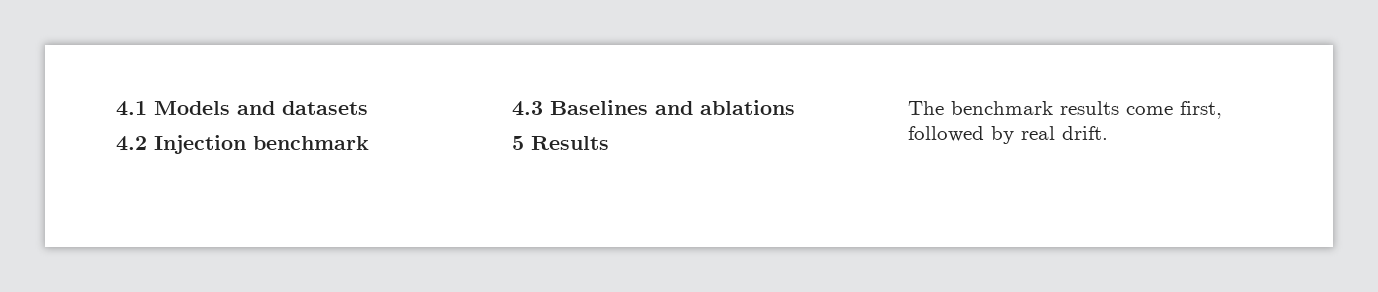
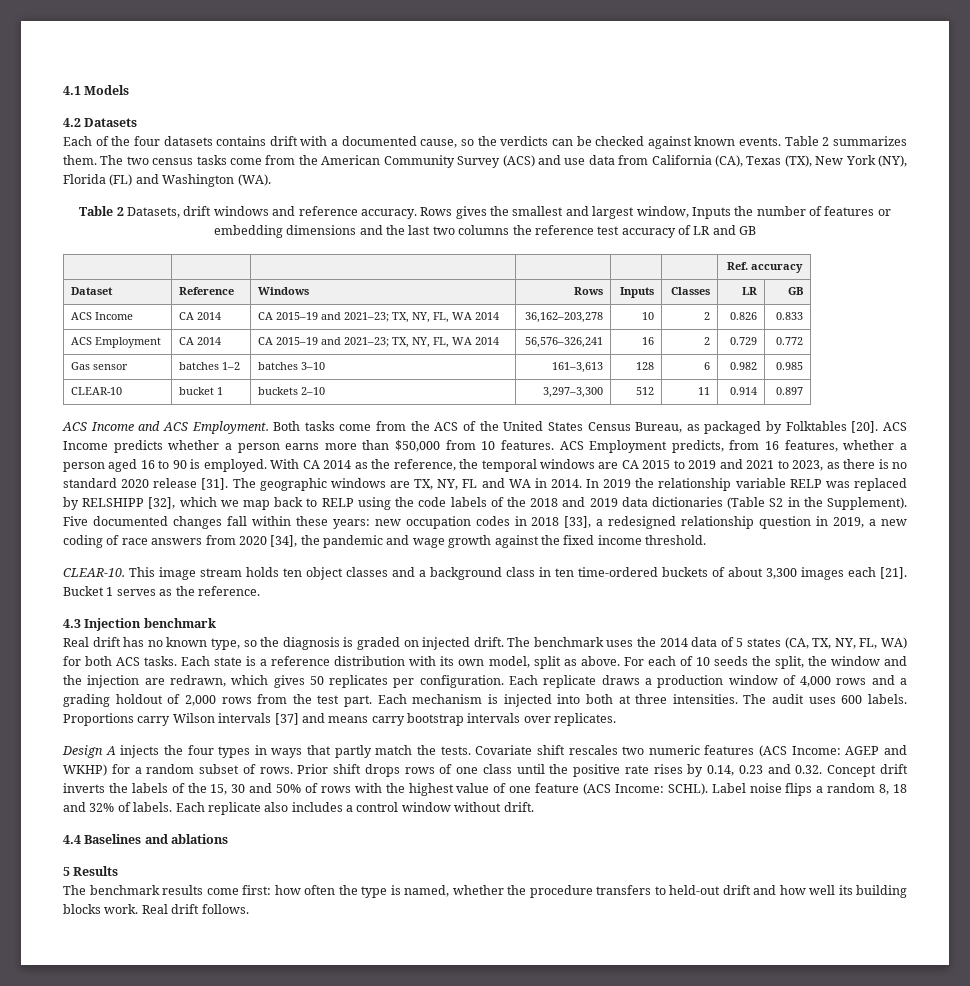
[237,101,368,115] and datasets -> (130, 90) none
[154,135,369,154] [512,101,543,116] Injection benchmark // 4.3 -> [84,118,138,127] [63,136,907,149] [63,155,907,168] [63,174,271,187] [79,206,891,219] [213,225,757,238] [726,262,803,273] [71,287,114,295] [179,287,235,295] [258,287,310,295] [573,287,603,295] [619,287,654,298] [670,287,710,295] [741,287,757,295] [787,287,803,295] [71,312,134,320] [179,312,222,320] [258,312,500,323] [524,312,603,323] [641,312,654,320] [703,312,710,320] [729,312,757,320] [775,312,803,320] [71,337,162,348] [179,337,222,345] [258,337,500,348] [524,337,603,348] [641,337,654,345] [703,337,710,345] [729,337,757,345] [775,337,803,345] [71,362,129,370] [179,362,241,370] [258,362,326,370] [551,362,603,373] [635,362,654,370] [703,362,710,370] [729,362,757,370] [775,362,803,370] [71,387,123,395] [179,387,224,395] [258,387,326,395] [542,387,603,398] [635,387,654,395] [697,387,710,395] [729,387,757,395] [775,387,803,395] [62,421,907,434] [63,440,908,453] [63,459,907,472] [63,478,907,491] [63,497,908,510] [63,516,908,529] [63,535,706,548] [63,567,907,580] [63,586,260,596] [63,618,216,631] [63,637,908,650] [63,656,908,669] [63,675,907,688] [63,694,907,707] [63,713,617,726] [62,745,907,758] [63,764,908,777] [63,783,908,796] [63,802,534,815] [63,835,81,844] Datasets // Each of the four datasets contains drift with a documented cause, so the verdicts can be checked against known events. Table 2 summarizes them. The two census tasks come from the American Community Survey (ACS) and use data from California (CA), Texas (TX), New York (NY), Florida (FL) and Washington (WA). // Table 2 Datasets, drift windows and reference accuracy. Rows gives the smallest and largest window, Inputs the number of features or embedding dimensions and the last two columns the reference test accuracy of LR and GB // | | | | | | Ref. accuracy // Dataset | Reference | Windows | Rows | Inputs | Classes | LR | GB // ACS Income | CA 2014 | CA 2015–19 and 2021–23; TX, NY, FL, WA 2014 | 36,162–203,278 | 10 | 2 | 0.826 | 0.833 // ACS Employment | CA 2014 | CA 2015–19 and 2021–23; TX, NY, FL, WA 2014 | 56,576–326,241 | 16 | 2 | 0.729 | 0.772 // Gas sensor | batches 1–2 | batches 3–10 | 161–3,613 | 128 | 6 | 0.982 | 0.985 // CLEAR-10 | bucket 1 | buckets 2–10 | 3,297–3,300 | 512 | 11 | 0.914 | 0.897 // ACS Income and ACS Employment. Both tasks come from the ACS of the United States Census Bureau, as packaged by Folktables [20]. ACS Income predicts whether a person earns more than $50,000 from 10 features. ACS Employment predicts, from 16 features, whether a person aged 16 to 90 is employed. With CA 2014 as the reference, the temporal windows are CA 2015 to 2019 and 2021 to 2023, as there is no standard 2020 release [31]. The geographic windows are TX, NY, FL and WA in 2014. In 2019 the relationship variable RELP was replaced by RELSHIPP [32], which we map back to RELP using the code labels of the 2018 and 2019 data dictionaries (Table S2 in the Supplement). Five documented changes fall within these years: new occupation codes in 2018 [33], a redesigned relationship question in 2019, a new coding of race answers from 2020 [34], the pandemic and wage growth against the fixed income threshold. // CLEAR-10. This image stream holds ten object classes and a background class in ten time-ordered buckets of about 3,300 images each [21]. Bucket 1 serves as the reference. // 4.3 Injection benchmark // Real drift has no known type, so the diagnosis is graded on injected drift. The benchmark uses the 2014 data of 5 states (CA, TX, NY, FL, WA) for both ACS tasks. Each state is a reference distribution with its own model, split as above. For each of 10 seeds the split, the window and the injection are redrawn, which gives 50 replicates per configuration. Each replicate draws a production window of 4,000 rows and a grading holdout of 2,000 rows from the test part. Each mechanism is injected into both at three intensities. The audit uses 600 labels. Proportions carry Wilson intervals [37] and means carry bootstrap intervals over replicates. // Design A injects the four types in ways that partly match the tests. Covariate shift rescales two numeric features (ACS Income: AGEP and WKHP) for a random subset of rows. Prior shift drops rows of one class until the positive rate rises by 0.14, 0.23 and 0.32. Concept drift inverts the labels of the 15, 30 and 50% of rows with the highest value of one feature (ACS Income: SCHL). Label noise flips a random 8, 18 and 32% of labels. Each replicate also includes a control window without drift. // 4.4
[1180,101,1222,119] [908,126,1108,144] first, followed by real drift. -> [242,885,907,898] [63,904,249,914] first: how often the type is named, whether the procedure transfers to held-out drift and how well its building blocks work. Real drift follows.

